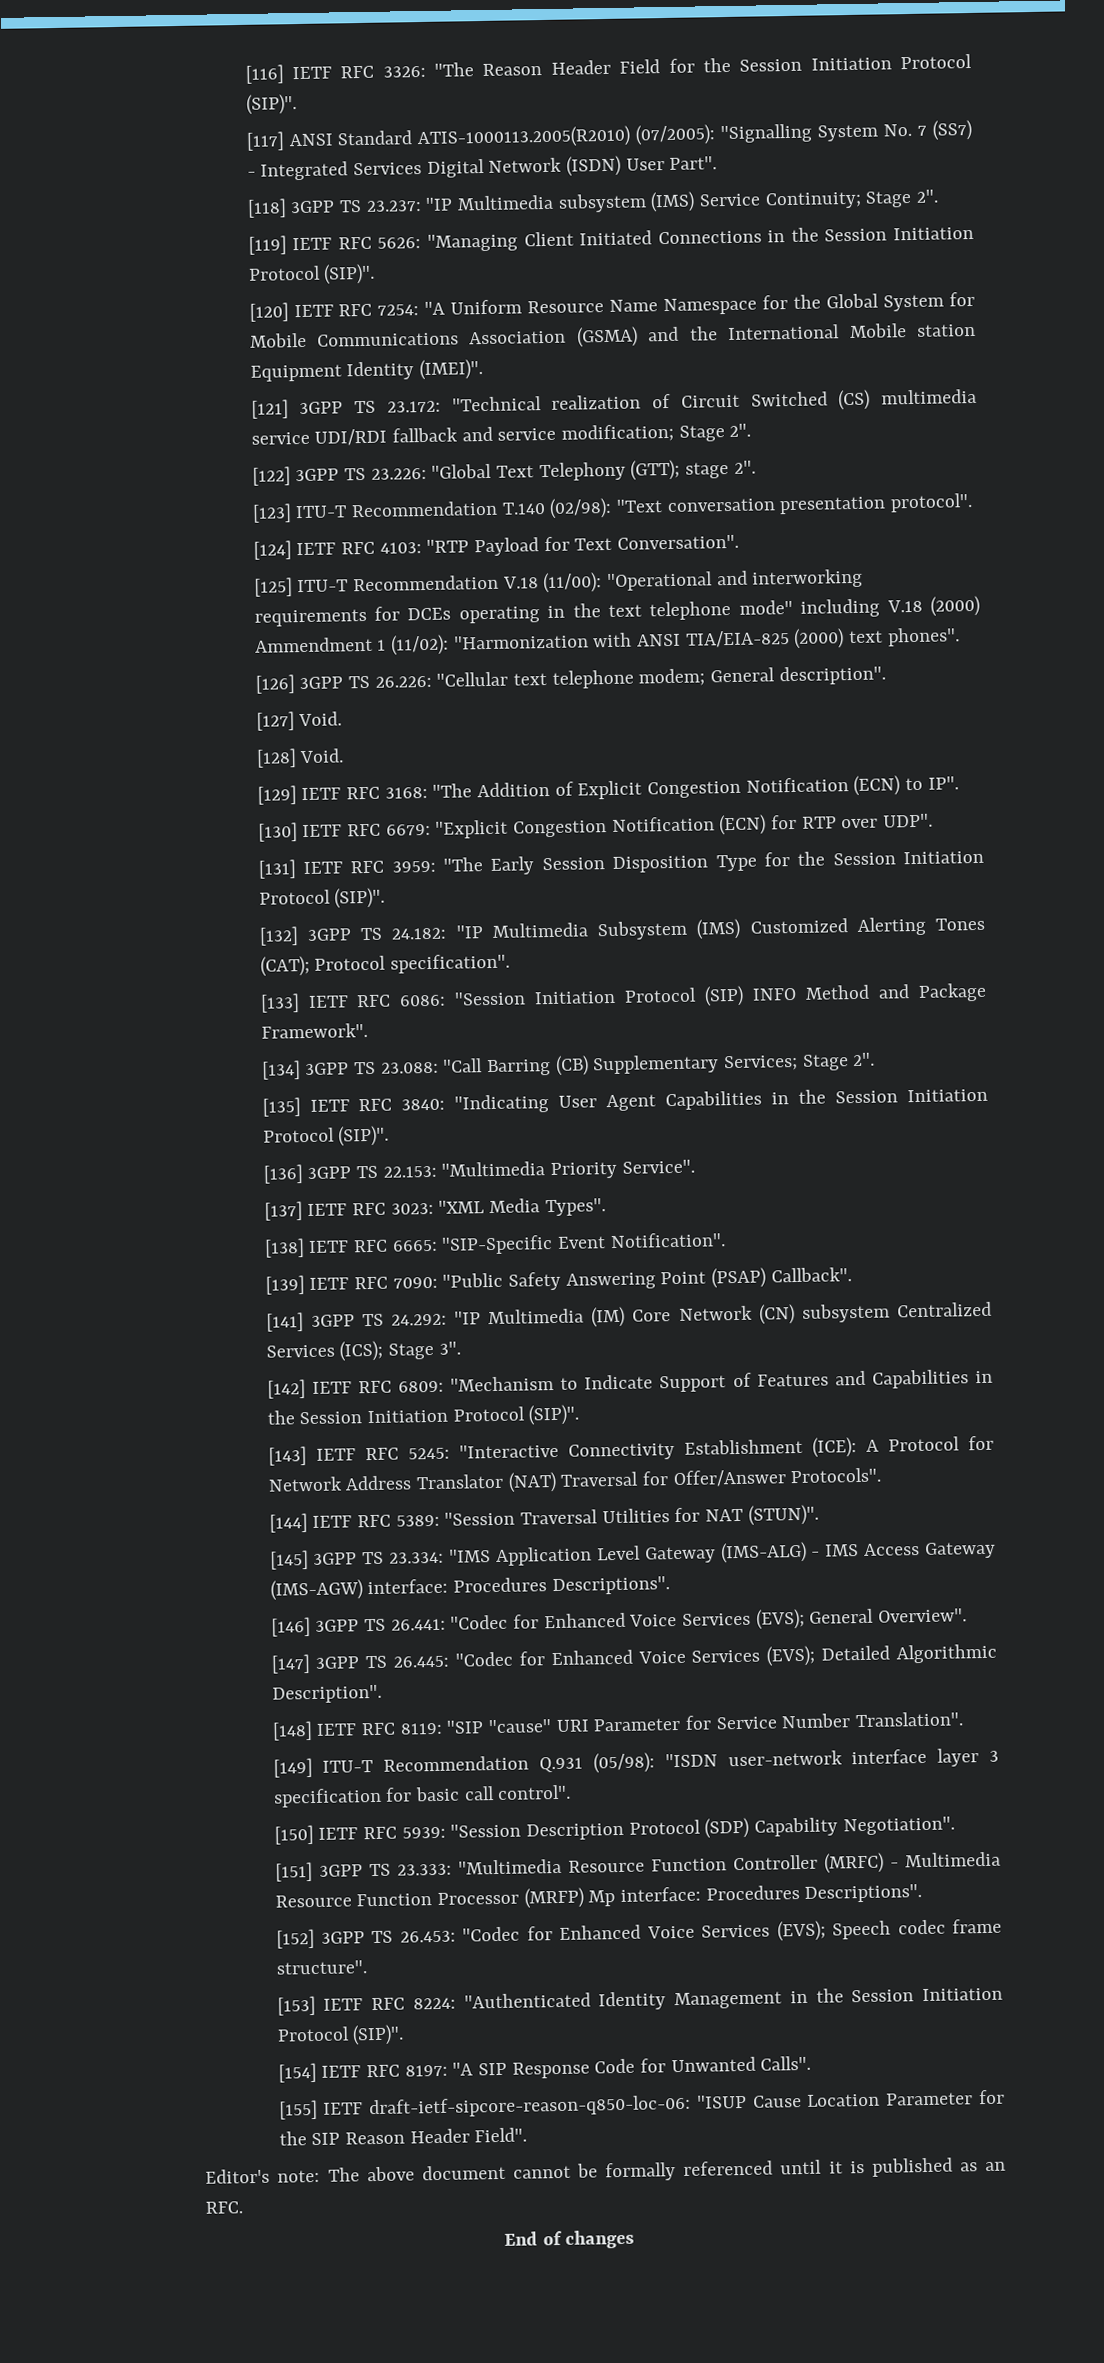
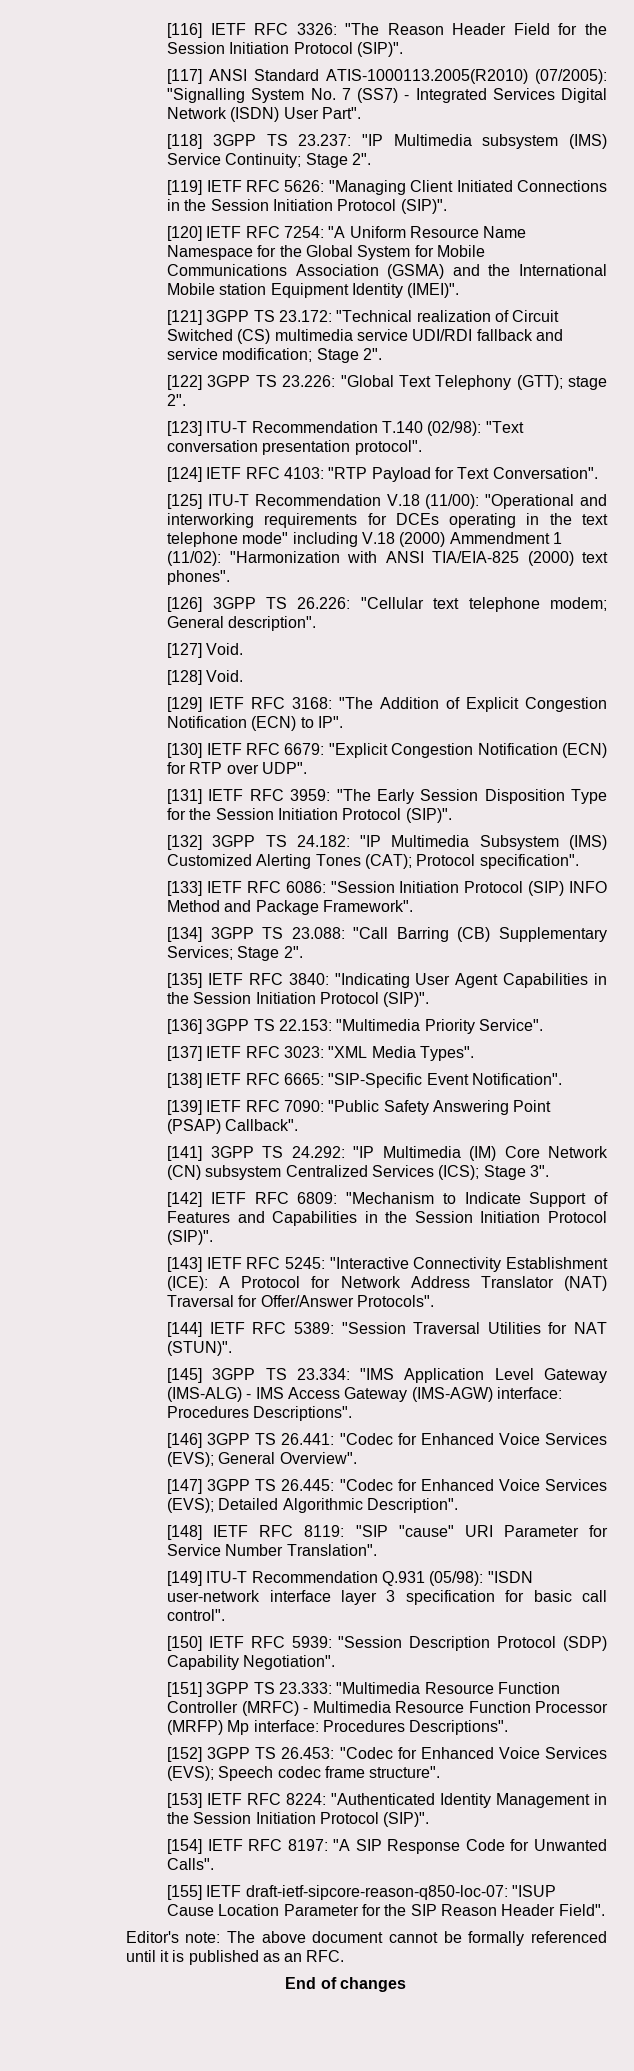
[369,2094,692,2119] draft-ietf-sipcore-reason-q850-loc-06: -> [245,1885,508,1900] draft-ietf-sipcore-reason-q850-loc-07:

